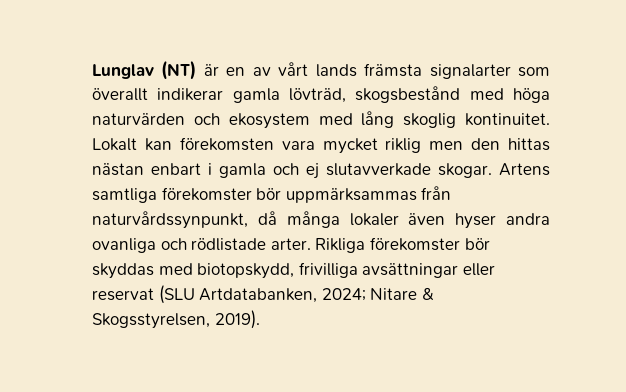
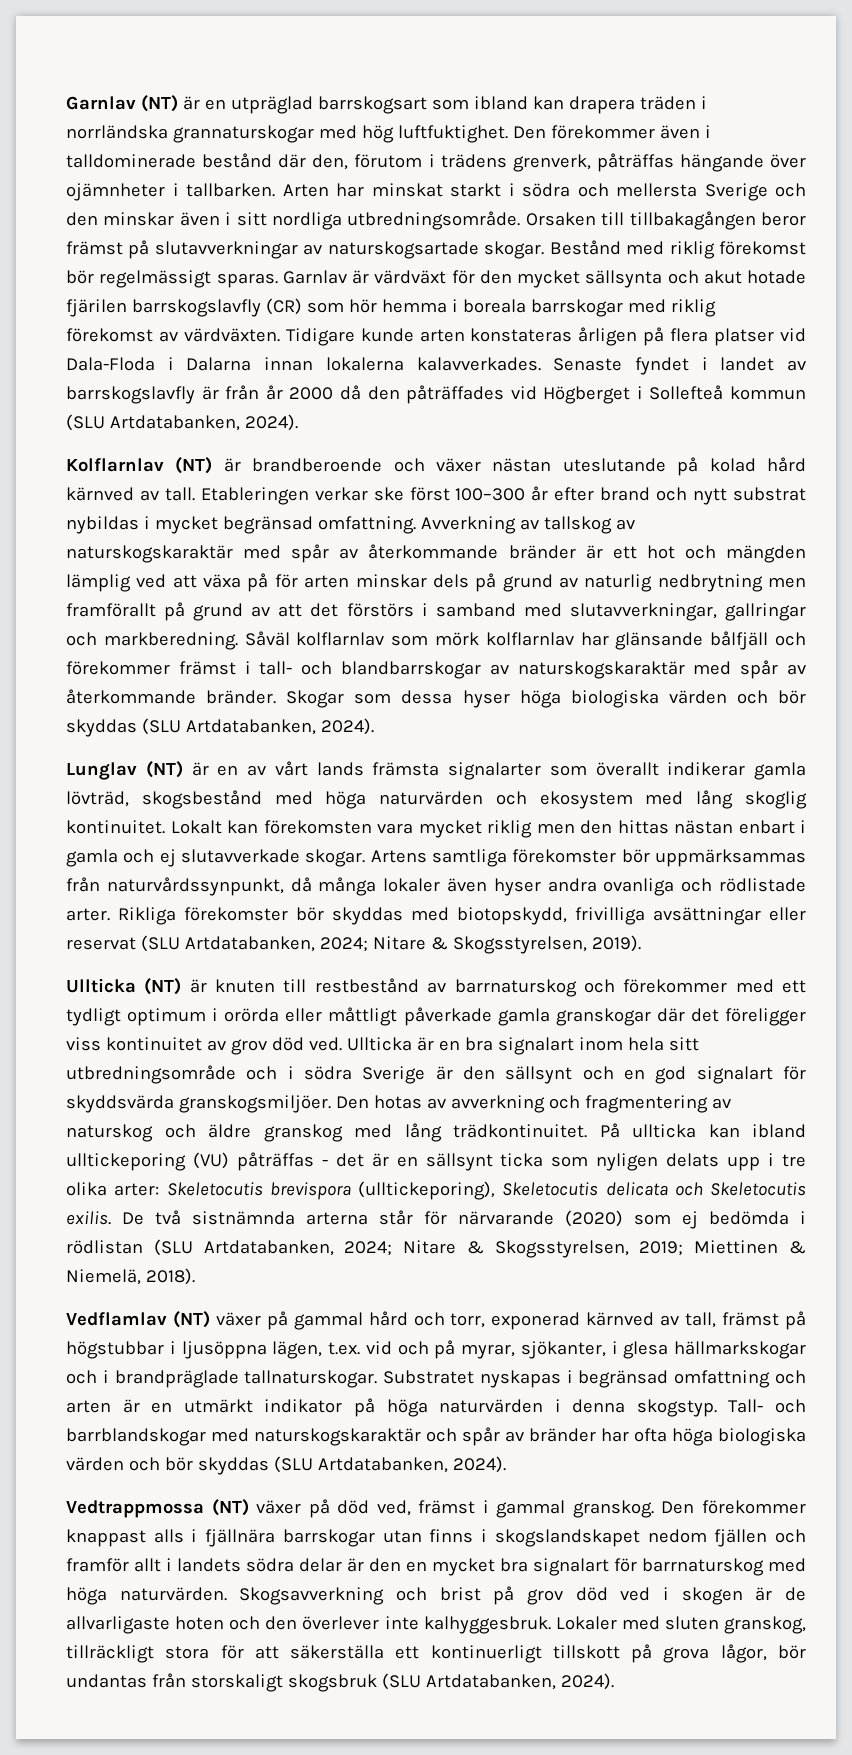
(92, 71) none -> [66,95,707,114] [66,125,711,143] [66,153,807,172] [66,183,806,201] [66,211,806,230] [66,240,807,259] [66,270,806,288] [66,298,716,317] [66,327,806,346] [66,357,807,375] [66,385,806,404] [66,414,298,431] [66,457,806,476] [66,486,806,505] [66,516,635,534] [66,544,807,563] [66,573,807,592] [66,602,806,621] [66,631,806,650] [66,660,806,679] [66,689,807,708] [66,718,374,737] Garnlav (NT) är en utpräglad barrskogsart som ibland kan drapera träden i norrländska grannaturskogar med hög luftfuktighet. Den förekommer även i talldominerade bestånd där den, förutom i trädens grenverk, påträffas hängande över ojämnheter i tallbarken. Arten har minskat starkt i södra och mellersta Sverige och den minskar även i sitt nordliga utbredningsområde. Orsaken till tillbakagången beror främst på slutavverkningar av naturskogsartade skogar. Bestånd med riklig förekomst bör regelmässigt sparas. Garnlav är värdväxt för den mycket sällsynta och akut hotade fjärilen barrskogslavfly (CR) som hör hemma i boreala barrskogar med riklig förekomst av värdväxten. Tidigare kunde arten konstateras årligen på flera platser vid Dala-Floda i Dalarna innan lokalerna kalavverkades. Senaste fyndet i landet av barrskogslavfly är från år 2000 då den påträffades vid Högberget i Sollefteå kommun (SLU Artdatabanken, 2024). // Kolflarnlav (NT) är brandberoende och växer nästan uteslutande på kolad hård kärnved av tall. Etableringen verkar ske först 100–300 år efter brand och nytt substrat nybildas i mycket begränsad omfattning. Avverkning av tallskog av naturskogskaraktär med spår av återkommande bränder är ett hot och mängden lämplig ved att växa på för arten minskar dels på grund av naturlig nedbrytning men framförallt på grund av att det förstörs i samband med slutavverkningar, gallringar och markberedning. Såväl kolflarnlav som mörk kolflarnlav har glänsande bålfjäll och förekommer främst i tall- och blandbarrskogar av naturskogskaraktär med spår av återkommande bränder. Skogar som dessa hyser höga biologiska värden och bör skyddas (SLU Artdatabanken, 2024). //
(260, 319) none -> [66,978,806,997] [66,1007,806,1026] [66,1037,699,1055] [66,1065,806,1084] [66,1095,731,1113] [66,1123,806,1142] [66,1152,807,1171] [66,1181,806,1200] [66,1210,806,1229] [66,1239,807,1258] [66,1268,195,1285] [66,1311,806,1330] [66,1340,806,1359] [66,1370,807,1388] [66,1398,806,1417] [66,1427,806,1446] [66,1456,506,1475] [66,1499,806,1518] [66,1529,807,1547] [66,1558,806,1576] [66,1586,806,1605] [66,1616,807,1634] [66,1644,806,1663] [66,1673,614,1692] // Ullticka (NT) är knuten till restbestånd av barrnaturskog och förekommer med ett tydligt optimum i orörda eller måttligt påverkade gamla granskogar där det föreligger viss kontinuitet av grov död ved. Ullticka är en bra signalart inom hela sitt utbredningsområde och i södra Sverige är den sällsynt och en god signalart för skyddsvärda granskogsmiljöer. Den hotas av avverkning och fragmentering av naturskog och äldre granskog med lång trädkontinuitet. På ullticka kan ibland ulltickeporing (VU) påträffas - det är en sällsynt ticka som nyligen delats upp i tre olika arter: Skeletocutis brevispora (ulltickeporing), Skeletocutis delicata och Skeletocutis exilis. De två sistnämnda arterna står för närvarande (2020) som ej bedömda i rödlistan (SLU Artdatabanken, 2024; Nitare & Skogsstyrelsen, 2019; Miettinen & Niemelä, 2018). // Vedflamlav (NT) växer på gammal hård och torr, exponerad kärnved av tall, främst på högstubbar i ljusöppna lägen, t.ex. vid och på myrar, sjökanter, i glesa hällmarkskogar och i brandpräglade tallnaturskogar. Substratet nyskapas i begränsad omfattning och arten är en utmärkt indikator på höga naturvärden i denna skogstyp. Tall- och barrblandskogar med naturskogskaraktär och spår av bränder har ofta höga biologiska värden och bör skyddas (SLU Artdatabanken, 2024). // Vedtrappmossa (NT) växer på död ved, främst i gammal granskog. Den förekommer knappast alls i fjällnära barrskogar utan finns i skogslandskapet nedom fjällen och framför allt i landets södra delar är den en mycket bra signalart för barrnaturskog med höga naturvärden. Skogsavverkning och brist på grov död ved i skogen är de allvarligaste hoten och den överlever inte kalhyggesbruk. Lokaler med sluten granskog, tillräckligt stora för att säkerställa ett kontinuerligt tillskott på grova lågor, bör undantas från storskaligt skogsbruk (SLU Artdatabanken, 2024).

